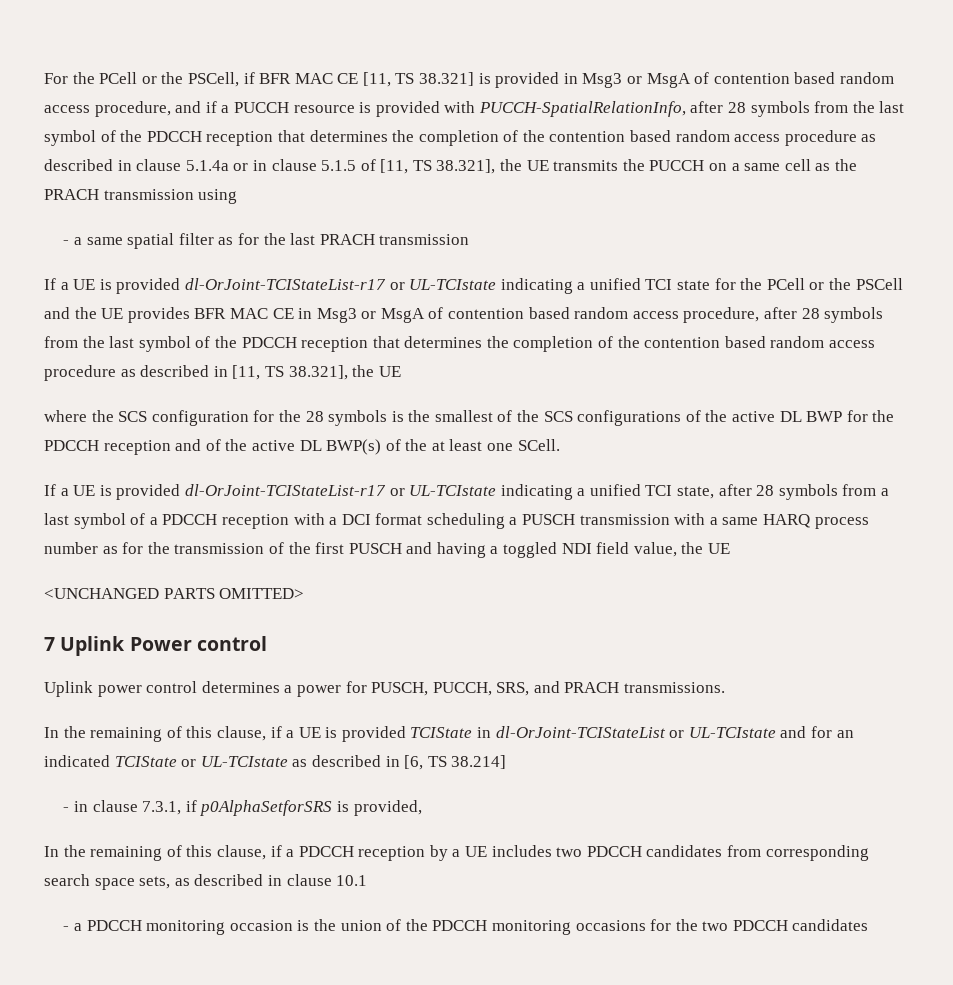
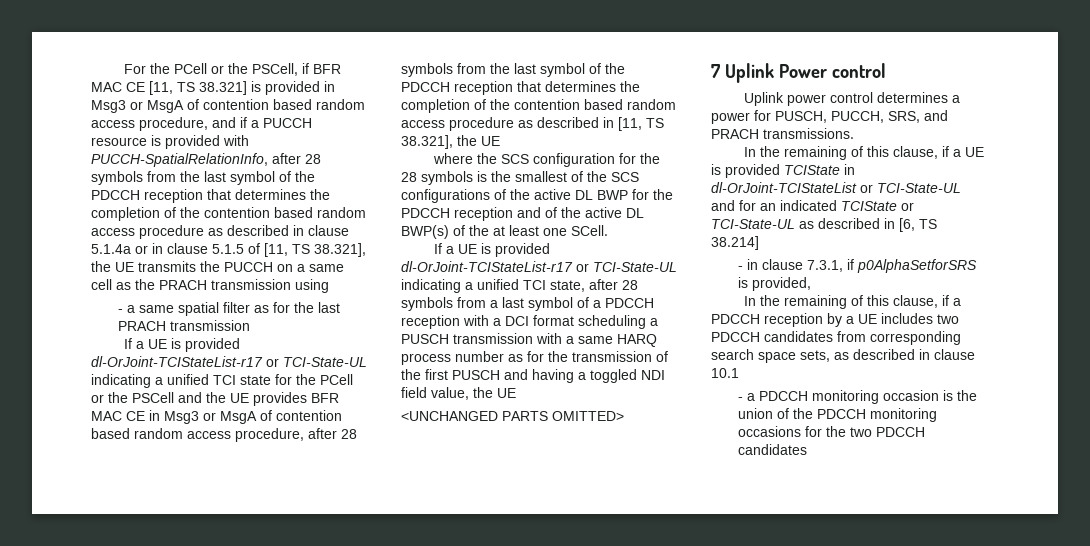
[409,279,497,290] UL-TCIstate -> [283,357,367,367] TCI-State-UL
[409,485,497,496] UL-TCIstate -> [593,262,677,272] TCI-State-UL
[688,727,776,738] UL-TCIstate -> [877,183,961,193] TCI-State-UL
[200,756,288,767] UL-TCIstate -> [711,219,795,229] TCI-State-UL

